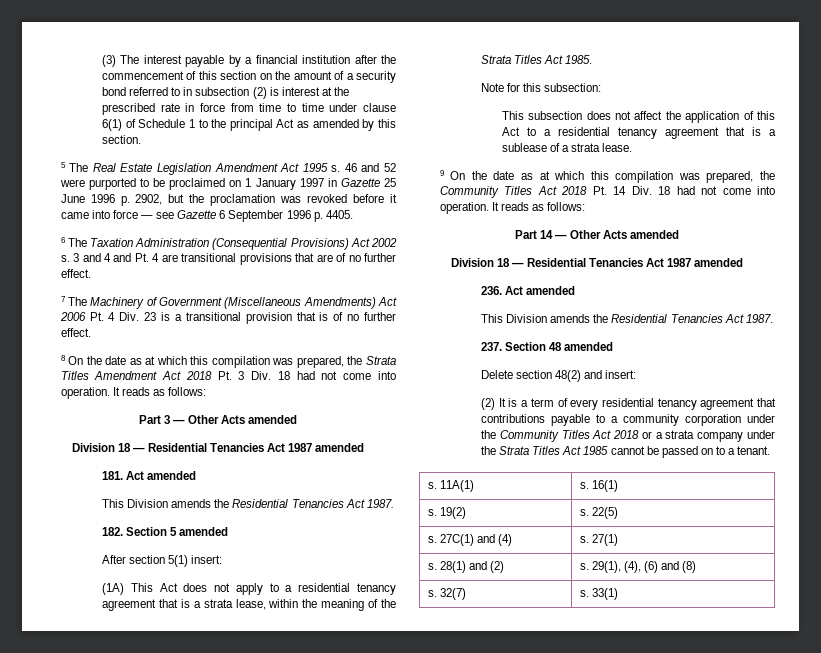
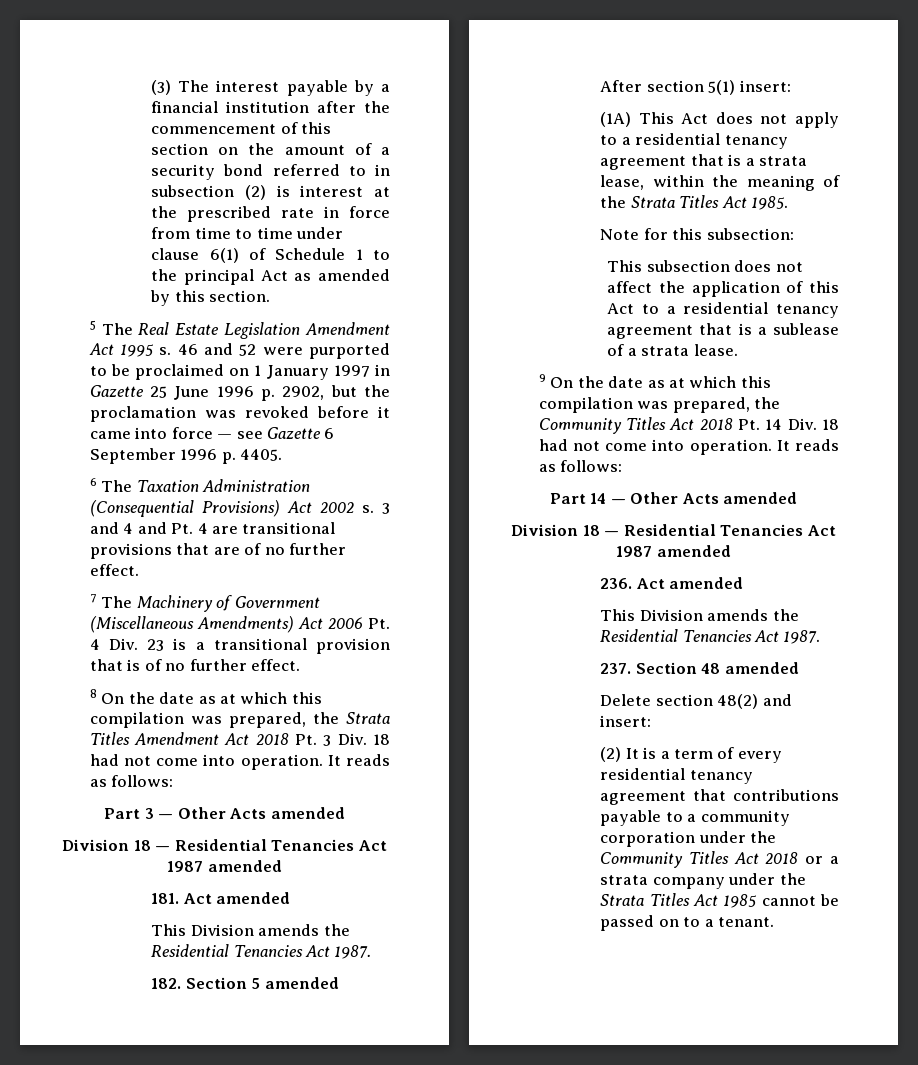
[427,480,475,492] [579,480,619,492] [427,507,467,519] [579,507,619,519] [427,534,513,546] [579,534,619,546] [427,561,505,573] [579,561,697,573] [427,588,467,600] [579,588,619,600] // s. 11A(1) | s. 16(1) // s. 19(2) | s. 22(5) // s. 27C(1) and (4) | s. 27(1) // s. 28(1) and (2) | s. 29(1), (4), (6) and (8) // s. 32(7) | s. 33(1) -> (774, 922) none

